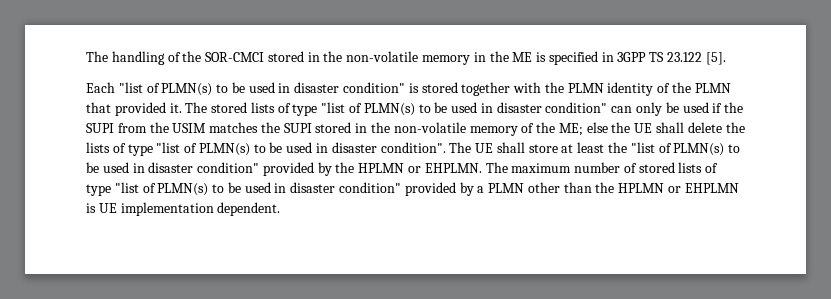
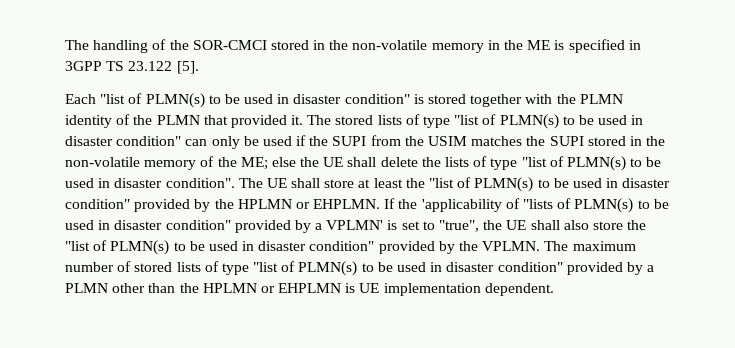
(482, 168) none -> [384,198,669,213] [65,220,647,233] [65,240,541,255] If the 'applicability of "lists of PLMN(s) to be used in disaster condition" provided by a VPLMN' is set to "true", the UE shall also store the "list of PLMN(s) to be used in disaster condition" provided by the VPLMN.

